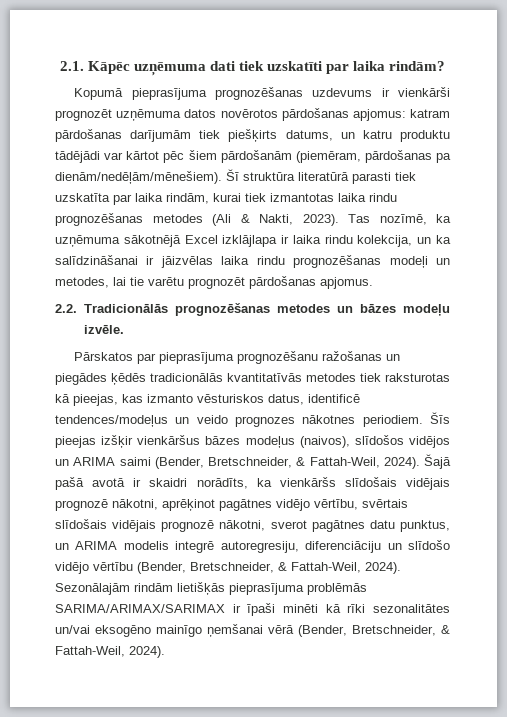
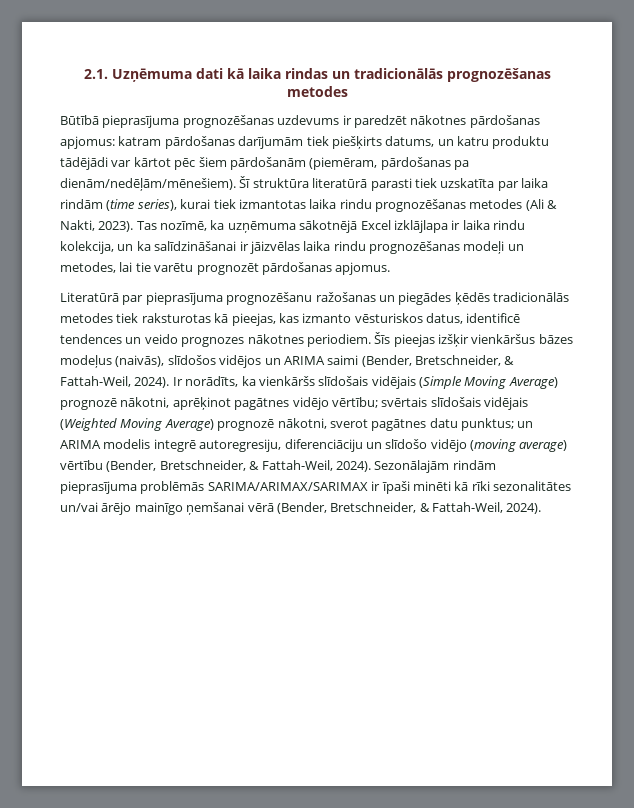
[87,61,446,76] [74,87,450,100] [55,109,278,121] Kāpēc uzņēmuma dati tiek uzskatīti par laika rindām? // Kopumā pieprasījuma prognozēšanas uzdevums ir vienkārši prognozēt uzņēmuma datos novērotos -> [111,68,551,82] [286,86,348,97] [60,115,467,128] Uzņēmuma dati kā laika rindas un tradicionālās prognozēšanas metodes // Būtībā pieprasījuma prognozēšanas uzdevums ir paredzēt nākotnes
[166,193,209,204] rindām, -> [60,199,177,211] rindām (time series),
[55,303,451,316] [83,324,124,334] [74,352,134,361] 2.2. Tradicionālās prognozēšanas metodes un bāzes modeļu izvēle. // Pārskatos -> [60,292,119,302] Literatūrā
[227,373,302,382] kvantitatīvās -> (569, 297) none
[55,415,168,427] tendences/modeļus -> [60,334,122,344] tendences
[299,436,350,448] (naivos), -> [115,355,165,367] (naivās),
[424,454,451,469] [55,477,188,490] Šajā pašā avotā ir skaidri -> [172,377,183,386] Ir
(450, 484) none -> [419,376,558,389] (Simple Moving Average)
[314,499,358,510] vērtību, -> [331,397,378,408] vērtību;
(157, 526) none -> [60,418,214,431] (Weighted Moving Average)
[400,520,451,532] punktus, -> [461,418,514,431] punktus;
(89, 568) none -> [470,439,568,452] (moving average)
[177,582,225,595] lietišķās -> (496, 465) none
[95,625,151,637] eksogēno -> [101,502,132,515] ārējo

